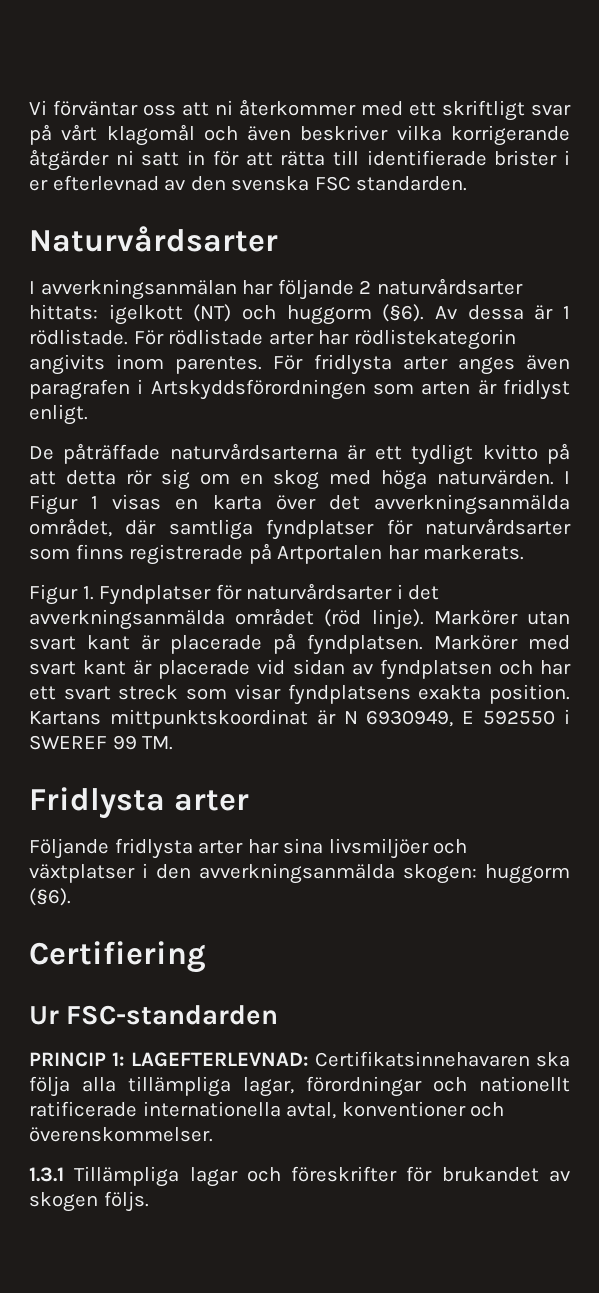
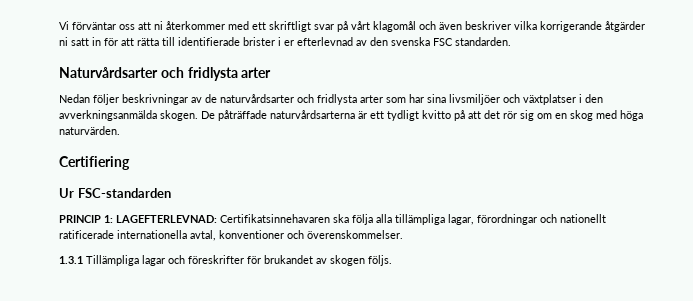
[29,278,523,300] [29,304,571,325] [29,329,516,350] [29,354,571,375] [29,379,570,400] [29,404,88,425] // I avverkningsanmälan har följande 2 naturvårdsarter hittats: igelkott (NT) och huggorm (§6). Av dessa är 1 rödlistade. För rödlistade arter har rödlistekategorin angivits inom parentes. För fridlysta arter anges även paragrafen i Artskyddsförordningen som arten är fridlyst enligt. // -> [160,67,272,81] [59,94,603,105] [59,110,198,121] och fridlysta arter // Nedan följer beskrivningar av de naturvårdsarter och fridlysta arter som har sina livsmiljöer och växtplatser i den avverkningsanmälda skogen.
[66,470,116,485] detta -> [484,110,500,119] det
[564,471,570,484] [29,494,570,515] [29,518,571,540] [29,543,525,565] [29,583,440,605] [29,608,570,630] [29,633,570,655] [29,659,572,680] [29,684,570,705] [29,709,570,729] [29,735,174,750] [29,787,249,819] [29,838,468,859] [29,863,570,884] [29,888,71,906] I Figur 1 visas en karta över det avverkningsanmälda området, där samtliga fyndplatser för naturvårdsarter som finns registrerade på Artportalen har markerats. // Figur 1. Fyndplatser för naturvårdsarter i det avverkningsanmälda området (röd linje). Markörer utan svart kant är placerade på fyndplatsen. Markörer med svart kant är placerade vid sidan av fyndplatsen och har ett svart streck som visar fyndplatsens exakta position. Kartans mittpunktskoordinat är N 6930949, E 592550 i SWEREF 99 TM. // Fridlysta arter // Följande fridlysta arter har sina livsmiljöer och växtplatser i den avverkningsanmälda skogen: huggorm (§6). -> (120, 130) none

